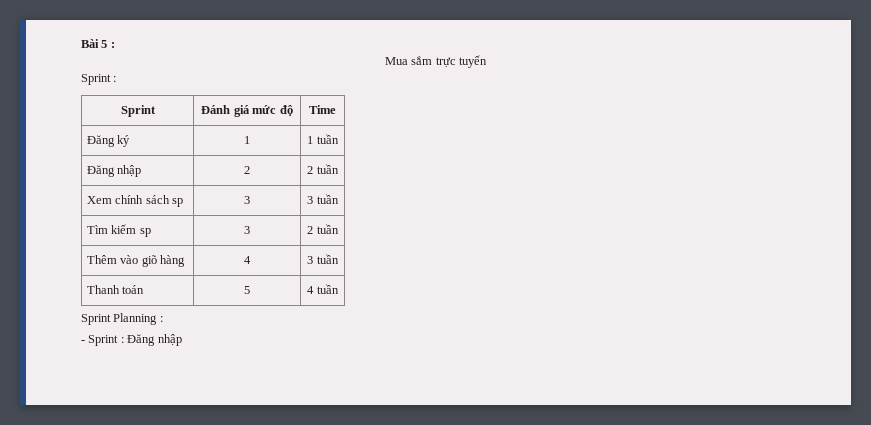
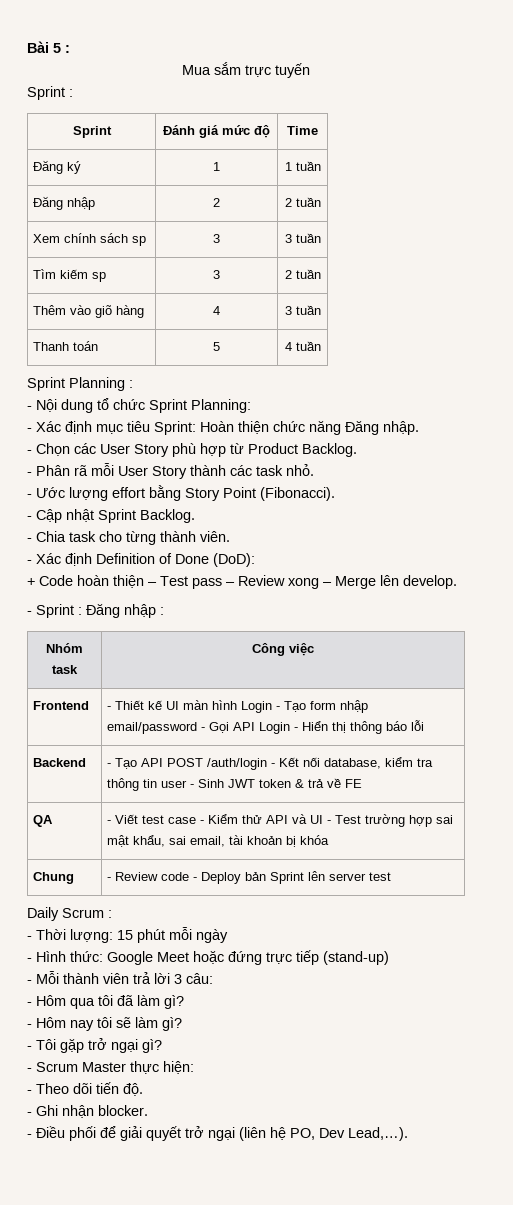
(163, 319) none -> [27,398,251,413] [27,420,419,435] [27,443,357,457] [27,463,314,479] [27,485,335,501] [27,509,195,523] [27,531,230,545] [27,553,255,567] [27,575,457,589] // - Nội dung tổ chức Sprint Planning: // - Xác định mục tiêu Sprint: Hoàn thiện chức năng Đăng nhập. // - Chọn các User Story phù hợp từ Product Backlog. // - Phân rã mỗi User Story thành các task nhỏ. // - Ước lượng effort bằng Story Point (Fibonacci). // - Cập nhật Sprint Backlog. // - Chia task cho từng thành viên. // - Xác định Definition of Done (DoD): // + Code hoàn thiện – Test pass – Review xong – Merge lên develop.
(182, 340) none -> [160,607,164,615] [46,643,83,653] [52,665,78,674] [252,643,314,656] [33,701,90,710] [107,700,369,713] [107,720,425,734] [33,758,87,767] [107,757,434,770] [107,778,363,791] [33,815,54,827] [107,814,454,827] [107,835,330,847] [33,872,75,884] [107,871,392,884] [27,907,112,921] [27,927,228,943] [27,950,389,965] [27,971,213,984] [27,995,184,1009] [27,1017,182,1031] [27,1038,162,1053] [27,1061,194,1074] [27,1082,143,1096] [27,1105,148,1118] [27,1126,408,1141] : // Nhóm task | Công việc // Frontend | - Thiết kế UI màn hình Login - Tạo form nhập email/password - Gọi API Login - Hiển thị thông báo lỗi // Backend | - Tạo API POST /auth/login - Kết nối database, kiểm tra thông tin user - Sinh JWT token & trả về FE // QA | - Viết test case - Kiểm thử API và UI - Test trường hợp sai mật khẩu, sai email, tài khoản bị khóa // Chung | - Review code - Deploy bản Sprint lên server test // Daily Scrum : // - Thời lượng: 15 phút mỗi ngày // - Hình thức: Google Meet hoặc đứng trực tiếp (stand-up) // - Mỗi thành viên trả lời 3 câu: // - Hôm qua tôi đã làm gì? // - Hôm nay tôi sẽ làm gì? // - Tôi gặp trở ngại gì? // - Scrum Master thực hiện: // - Theo dõi tiến độ. // - Ghi nhận blocker. // - Điều phối để giải quyết trở ngại (liên hệ PO, Dev Lead,…).

